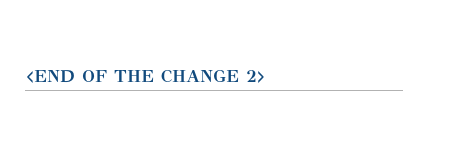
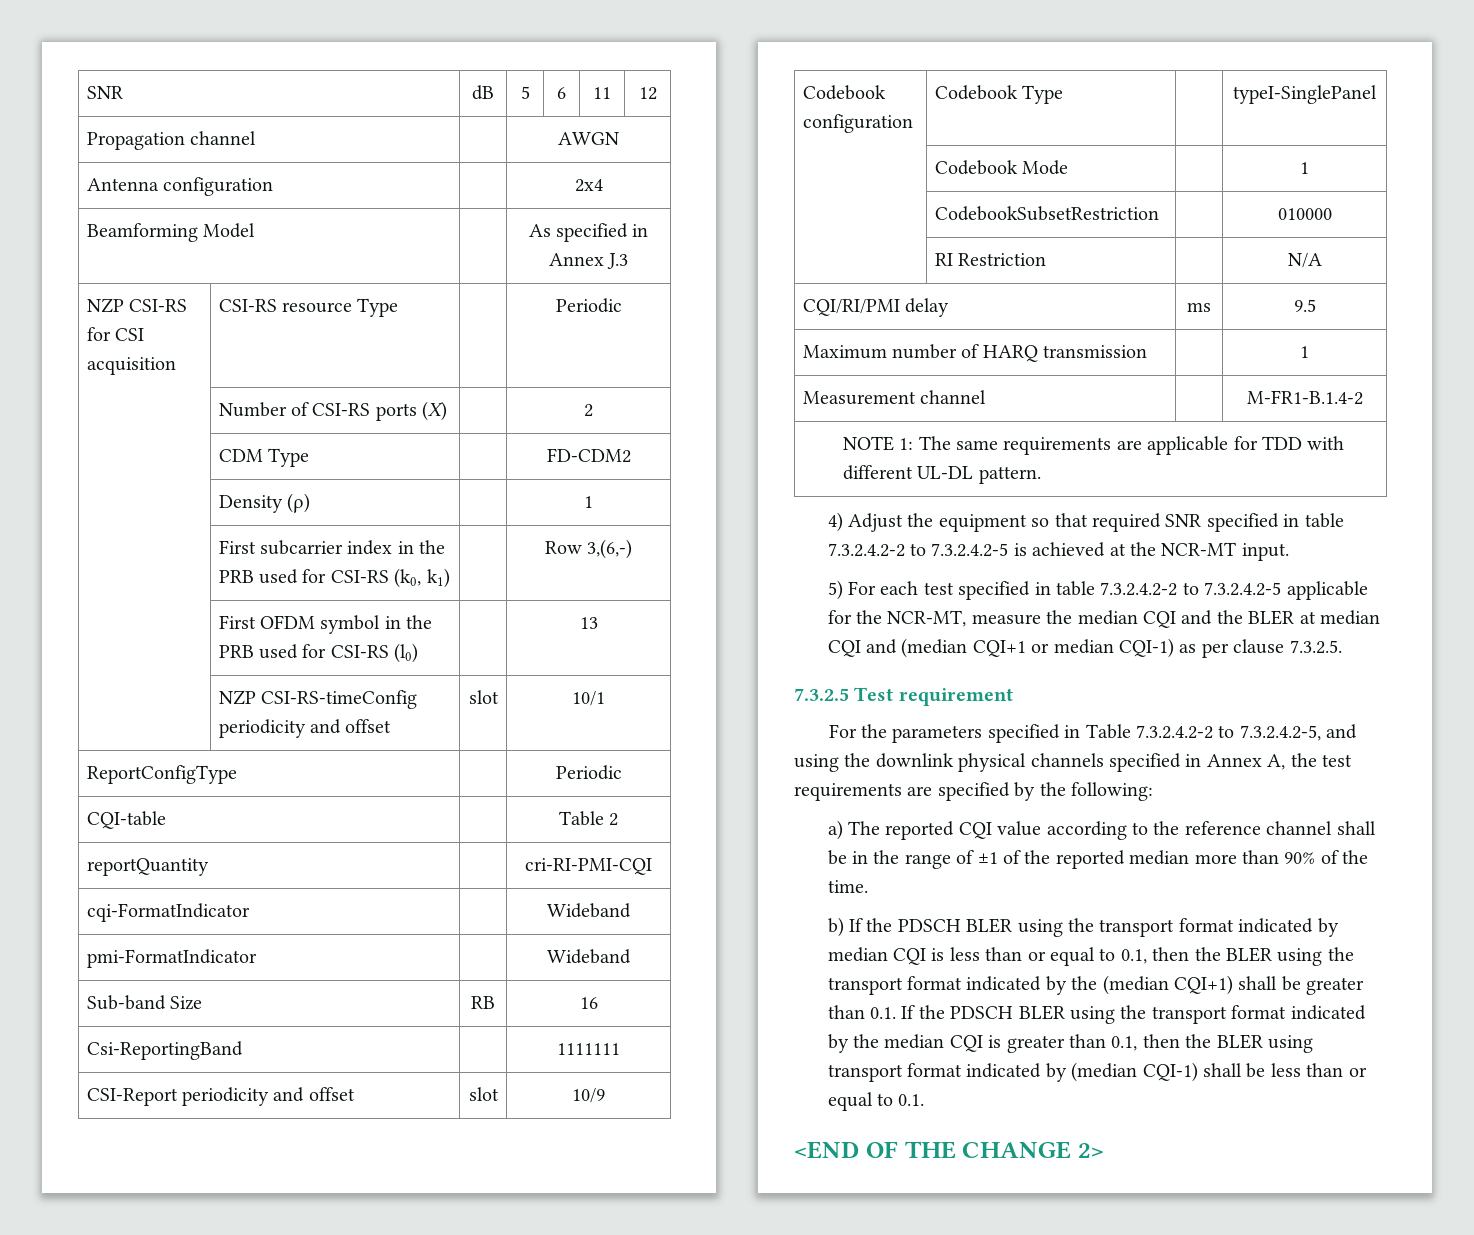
(25, 76) none -> [86,86,123,99] [472,85,494,100] [520,86,530,99] [557,87,566,99] [593,87,611,99] [638,87,657,100] [86,131,257,150] [558,132,619,145] [86,177,274,196] [574,179,603,192] [86,223,256,242] [528,223,649,242] [548,253,629,269] [86,298,188,313] [86,327,145,341] [86,357,176,375] [218,298,399,317] [555,298,622,313] [218,401,448,421] [584,404,593,417] [218,448,310,467] [546,448,631,463] [218,493,311,513] [584,496,593,508] [218,540,446,555] [218,568,450,588] [544,539,633,559] [218,615,433,634] [218,643,419,663] [579,617,598,629] [218,690,418,709] [218,719,392,738] [468,690,499,704] [572,691,605,706] [86,765,237,784] [555,765,622,780] [86,811,166,829] [558,811,619,826] [86,858,209,876] [525,858,652,875] [86,903,250,922] [547,903,631,918] [86,949,257,968] [547,949,631,964] [86,995,203,1010] [471,996,495,1009] [579,997,598,1009] [86,1041,243,1060] [557,1043,620,1055] [86,1087,355,1106] [468,1087,499,1101] [572,1088,605,1103] [802,85,886,100] [802,114,913,133] [934,85,1064,104] [1233,85,1377,104] [934,160,1069,175] [1300,162,1309,174] [934,206,1159,221] [1277,208,1332,220] [934,253,1047,266] [1287,253,1322,268] [802,298,950,317] [1187,302,1211,312] [1293,299,1316,312] [802,344,1148,362] [1300,346,1309,358] [802,390,987,405] [1246,390,1363,405] [842,436,1345,455] [842,465,1041,484] [827,512,1344,532] [827,542,1289,561] [827,580,1368,600] [827,610,1380,628] [827,638,1342,658] [794,687,1013,706] [828,724,1358,743] [794,753,1352,772] [794,782,1153,801] [827,820,1376,840] [827,850,1369,869] [827,880,868,893] [827,917,1339,937] [827,947,1354,966] [827,975,1365,995] [827,1005,1366,1024] [827,1034,1313,1053] [827,1062,1367,1082] [827,1092,925,1111] SNR | dB | 5 | 6 | 11 | 12 // Propagation channel | | AWGN // Antenna configuration | | 2x4 // Beamforming Model | | As specified in Annex J.3 // NZP CSI-RS for CSI acquisition | CSI-RS resource Type | | Periodic // | Number of CSI-RS ports (X) | | 2 // | CDM Type | | FD-CDM2 // | Density (ρ) | | 1 // | First subcarrier index in the PRB used for CSI-RS (k0, k1) | | Row 3,(6,-) // | First OFDM symbol in the PRB used for CSI-RS (l0) | | 13 // | NZP CSI-RS-timeConfig periodicity and offset | slot | 10/1 // ReportConfigType | | Periodic // CQI-table | | Table 2 // reportQuantity | | cri-RI-PMI-CQI // cqi-FormatIndicator | | Wideband // pmi-FormatIndicator | | Wideband // Sub-band Size | RB | 16 // Csi-ReportingBand | | 1111111 // CSI-Report periodicity and offset | slot | 10/9 // Codebook configuration | Codebook Type | | typeI-SinglePanel // | Codebook Mode | | 1 // | CodebookSubsetRestriction | | 010000 // | RI Restriction | | N/A // CQI/RI/PMI delay | ms | 9.5 // Maximum number of HARQ transmission | | 1 // Measurement channel | | M-FR1-B.1.4-2 // NOTE 1: The same requirements are applicable for TDD with different UL-DL pattern. // 4) Adjust the equipment so that required SNR specified in table 7.3.2.4.2-2 to 7.3.2.4.2-5 is achieved at the NCR-MT input. // 5) For each test specified in table 7.3.2.4.2-2 to 7.3.2.4.2-5 applicable for the NCR-MT, measure the median CQI and the BLER at median CQI and (median CQI+1 or median CQI-1) as per clause 7.3.2.5. // 7.3.2.5 Test requirement // For the parameters specified in Table 7.3.2.4.2-2 to 7.3.2.4.2-5, and using the downlink physical channels specified in Annex A, the test requirements are specified by the following: // a) The reported CQI value according to the reference channel shall be in the range of ±1 of the reported median more than 90% of the time. // b) If the PDSCH BLER using the transport format indicated by median CQI is less than or equal to 0.1, then the BLER using the transport format indicated by the (median CQI+1) shall be greater than 0.1. If the PDSCH BLER using the transport format indicated by the median CQI is greater than 0.1, then the BLER using transport format indicated by (median CQI-1) shall be less than or equal to 0.1. //

